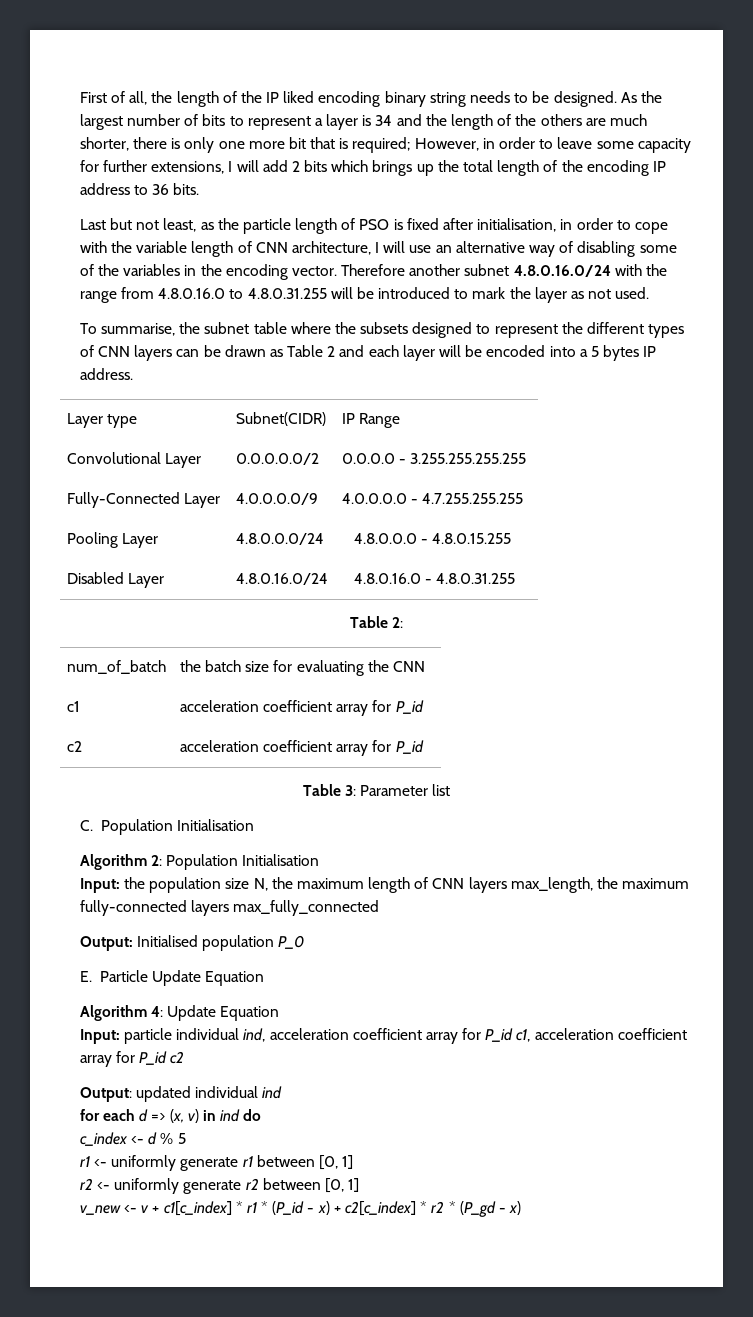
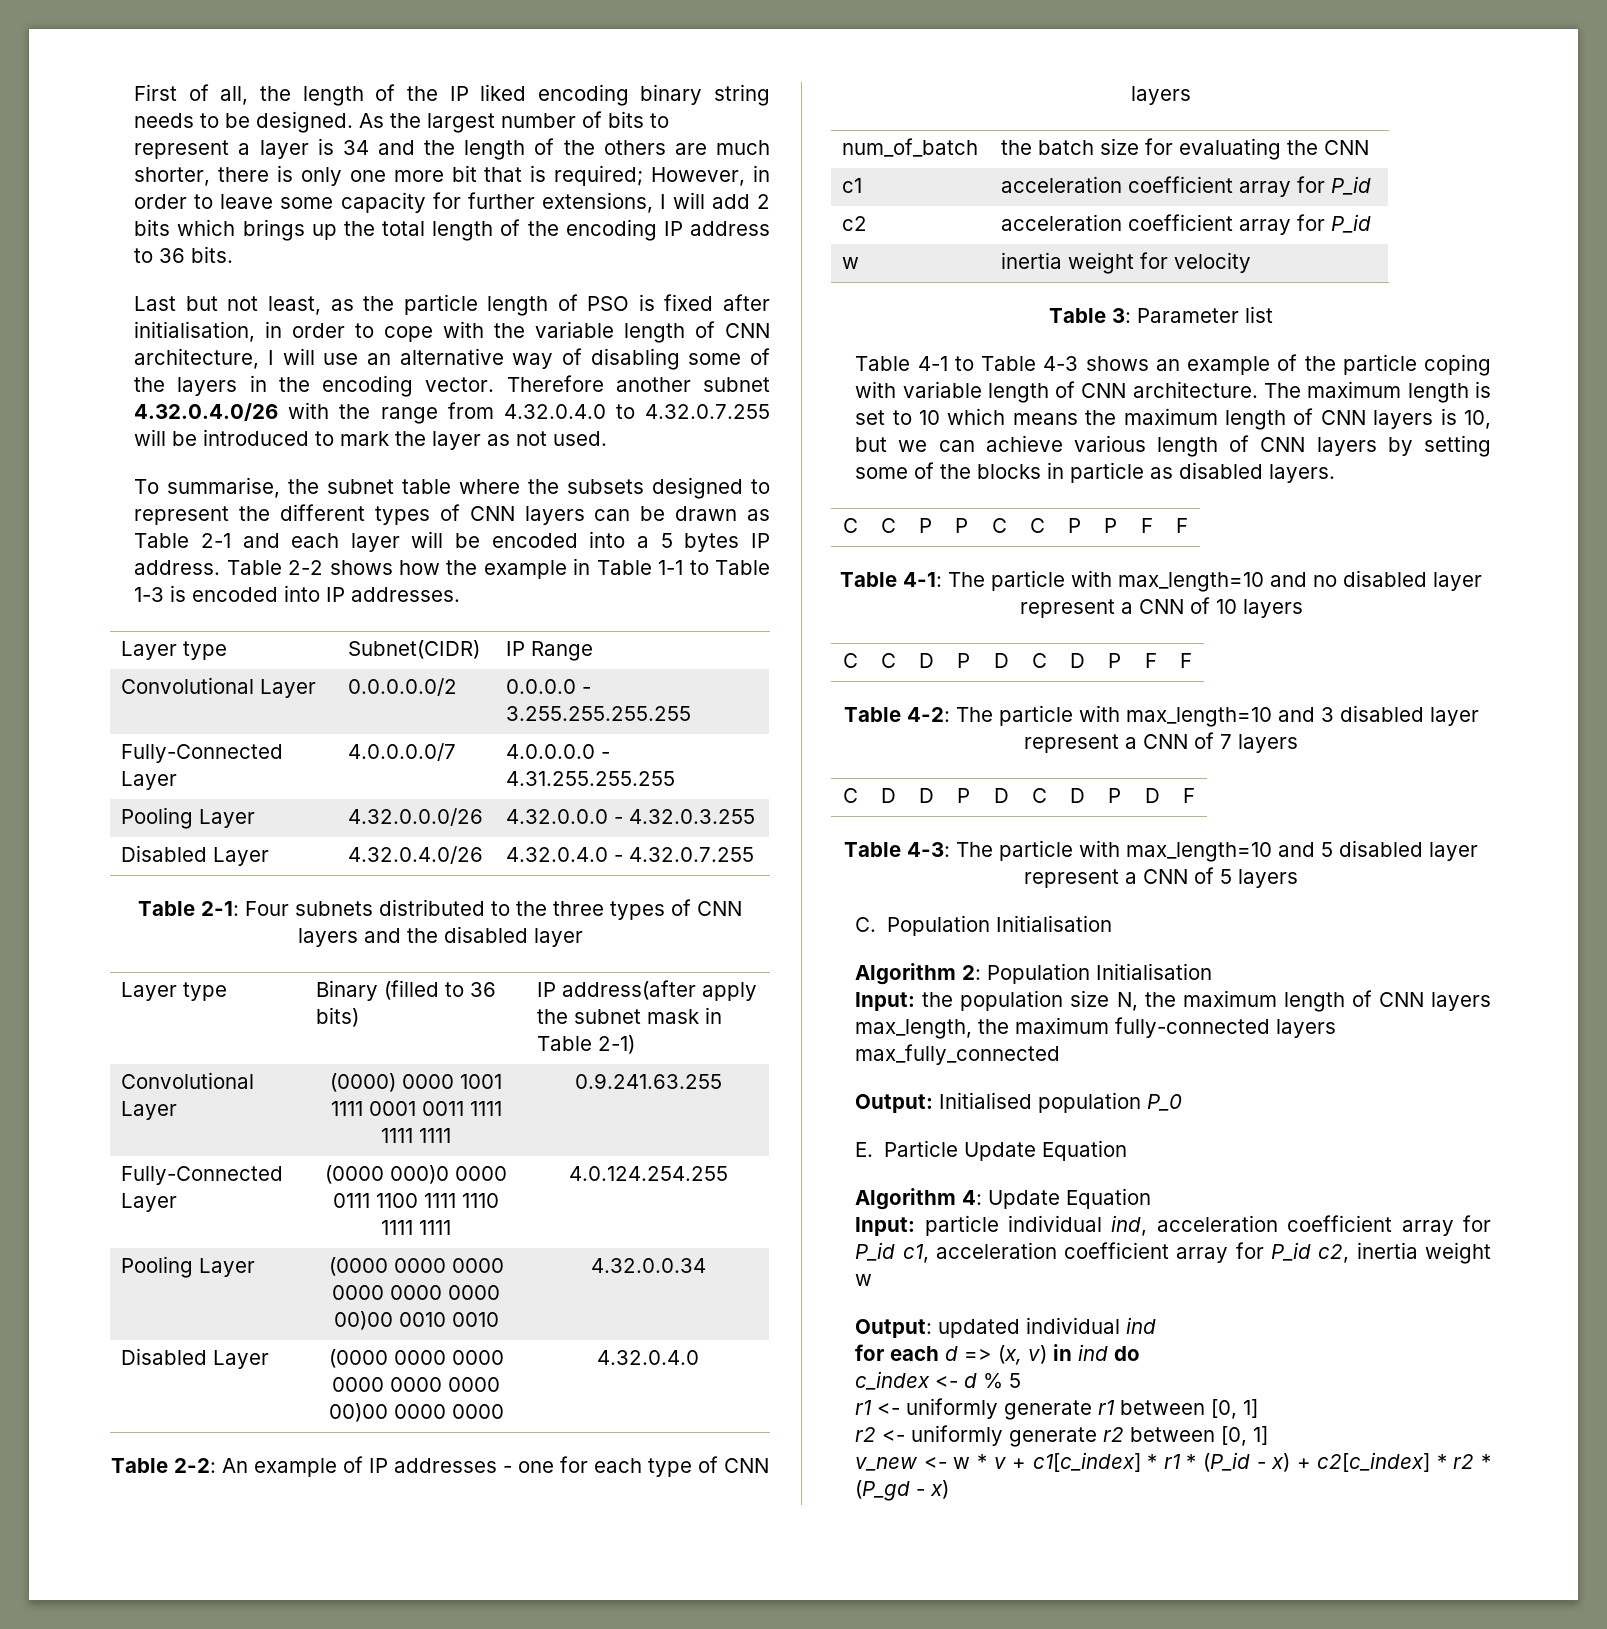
[123,264,181,276] variables -> [177,377,238,396] layers
[513,265,611,277] 4.8.0.16.0/24 -> [134,403,279,421] 4.32.0.4.0/26
[158,288,327,299] 4.8.0.16.0 to 4.8.0.31.255 -> [503,404,770,419] 4.32.0.4.0 to 4.32.0.7.255
[327,346,336,357] 2 -> [200,533,231,548] 2-1
(133, 374) none -> [226,558,770,579] [134,585,461,602] Table 2-2 shows how the example in Table 1-1 to Table 1-3 is encoded into IP addresses.
[235,493,318,505] 4.0.0.0.0/9 -> [348,743,457,761] 4.0.0.0.0/7
[422,493,524,504] [66,532,159,548] [235,533,324,545] [353,533,512,544] [66,572,165,588] [235,573,328,585] [353,573,516,584] [349,616,404,628] 4.7.255.255.255 // Pooling Layer | 4.8.0.0.0/24 | 4.8.0.0.0 - 4.8.0.15.255 // Disabled Layer | 4.8.0.16.0/24 | 4.8.0.16.0 - 4.8.0.31.255 // Table 2: -> [506,771,676,786] [121,807,256,829] [348,808,484,826] [506,809,756,824] [121,845,270,866] [348,846,484,864] [506,847,755,862] [138,899,742,920] [297,926,583,947] [121,982,228,1001] [316,980,497,1001] [316,1007,360,1027] [537,980,758,1001] [537,1007,723,1024] [537,1035,636,1054] [121,1072,255,1089] [121,1101,178,1120] [330,1073,502,1092] [330,1101,502,1116] [381,1128,451,1143] [574,1073,722,1089] [121,1166,284,1185] [121,1193,178,1212] [325,1165,507,1184] [333,1193,499,1208] [381,1220,451,1235] [568,1166,728,1181] [121,1256,256,1278] [328,1257,504,1276] [332,1285,500,1300] [333,1311,499,1330] [590,1258,706,1273] [121,1348,270,1369] [328,1349,504,1368] [332,1377,500,1392] [328,1403,504,1422] [597,1350,699,1365] [111,1456,769,1477] [1131,86,1191,105] 4.31.255.255.255 // Pooling Layer | 4.32.0.0.0/26 | 4.32.0.0.0 - 4.32.0.3.255 // Disabled Layer | 4.32.0.4.0/26 | 4.32.0.4.0 - 4.32.0.7.255 // Table 2-1: Four subnets distributed to the three types of CNN layers and the disabled layer // Layer type | Binary (filled to 36 bits) | IP address(after apply the subnet mask in Table 2-1) // Convolutional Layer | (0000) 0000 1001 1111 0001 0011 1111 1111 1111 | 0.9.241.63.255 // Fully-Connected Layer | (0000 000)0 0000 0111 1100 1111 1110 1111 1111 | 4.0.124.254.255 // Pooling Layer | (0000 0000 0000 0000 0000 0000 00)00 0010 0010 | 4.32.0.0.34 // Disabled Layer | (0000 0000 0000 0000 0000 0000 00)00 0000 0000 | 4.32.0.4.0 // Table 2-2: An example of IP addresses - one for each type of CNN layers
(424, 747) none -> [842,257,860,269] [1001,252,1252,274] // w | inertia weight for velocity
(451, 790) none -> [855,354,1491,376] [855,381,1491,403] [855,408,1491,430] [855,435,1491,457] [855,462,1336,483] [843,518,858,533] [881,518,896,533] [919,518,932,533] [955,518,968,533] [991,518,1007,533] [1030,518,1045,533] [1068,518,1081,533] [1104,518,1117,533] [1140,518,1153,533] [1176,518,1188,533] [840,570,1482,592] [1019,597,1303,618] [843,653,858,668] [881,653,896,668] [919,653,934,668] [957,653,970,668] [993,653,1009,668] [1032,653,1047,668] [1070,653,1085,668] [1108,653,1121,668] [1144,653,1157,668] [1180,653,1192,668] [843,705,1479,727] [1024,732,1298,753] [843,788,858,803] [881,788,896,803] [919,788,934,803] [957,788,970,803] [993,788,1009,803] [1032,788,1047,803] [1070,788,1085,803] [1108,788,1121,803] [1144,788,1160,803] [1183,788,1195,803] [844,840,1478,862] [1024,867,1298,888] // Table 4-1 to Table 4-3 shows an example of the particle coping with variable length of CNN architecture. The maximum length is set to 10 which means the maximum length of CNN layers is 10, but we can achieve various length of CNN layers by setting some of the blocks in particle as disabled layers. // C | C | P | P | C | C | P | P | F | F // Table 4-1: The particle with max_length=10 and no disabled layer represent a CNN of 10 layers // C | C | D | P | D | C | D | P | F | F // Table 4-2: The particle with max_length=10 and 3 disabled layer represent a CNN of 7 layers // C | D | D | P | D | C | D | P | D | F // Table 4-3: The particle with max_length=10 and 5 disabled layer represent a CNN of 5 layers
[170,1051,185,1064] c2 -> [1318,1242,1491,1264] [855,1274,873,1286] c2, inertia weight w
(137, 1209) none -> [953,1454,987,1469] w *

